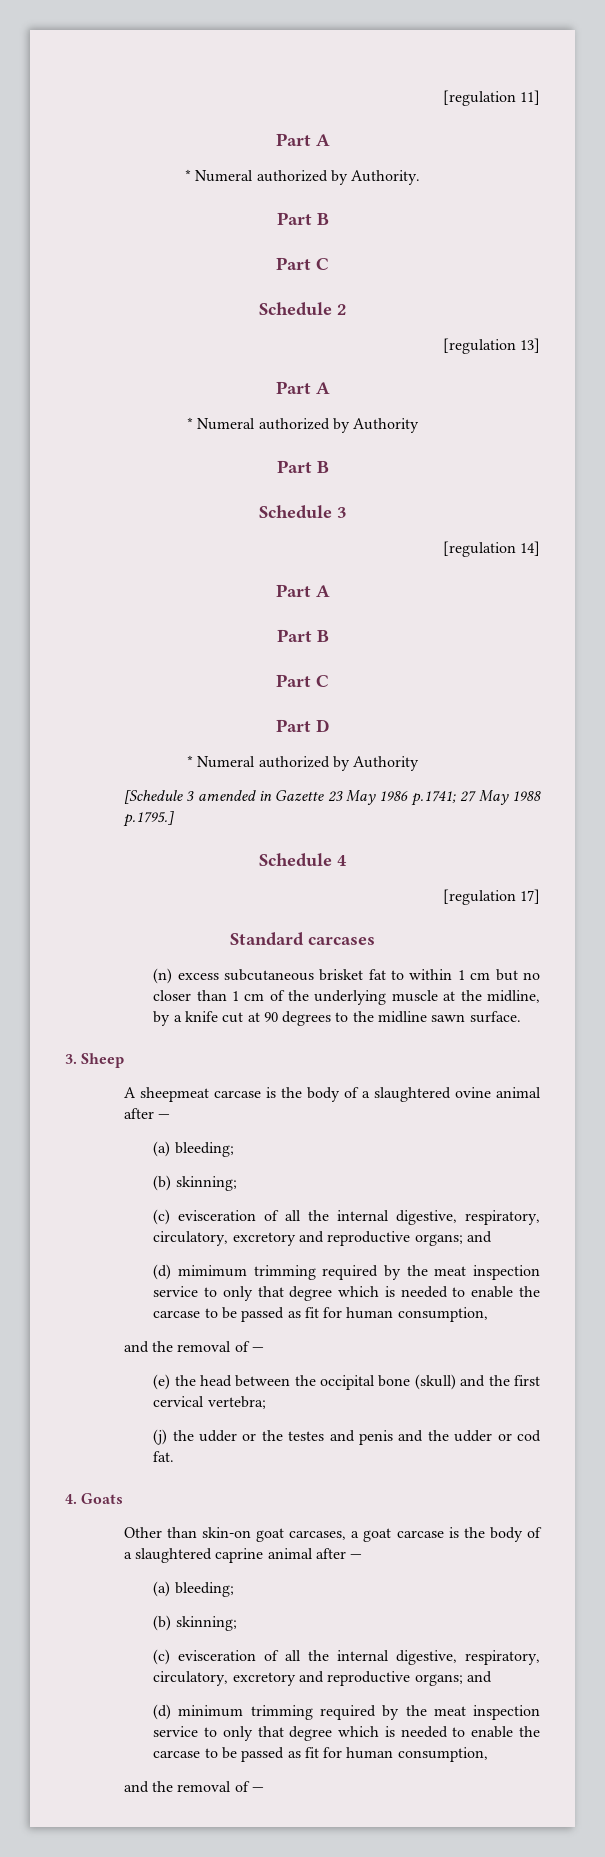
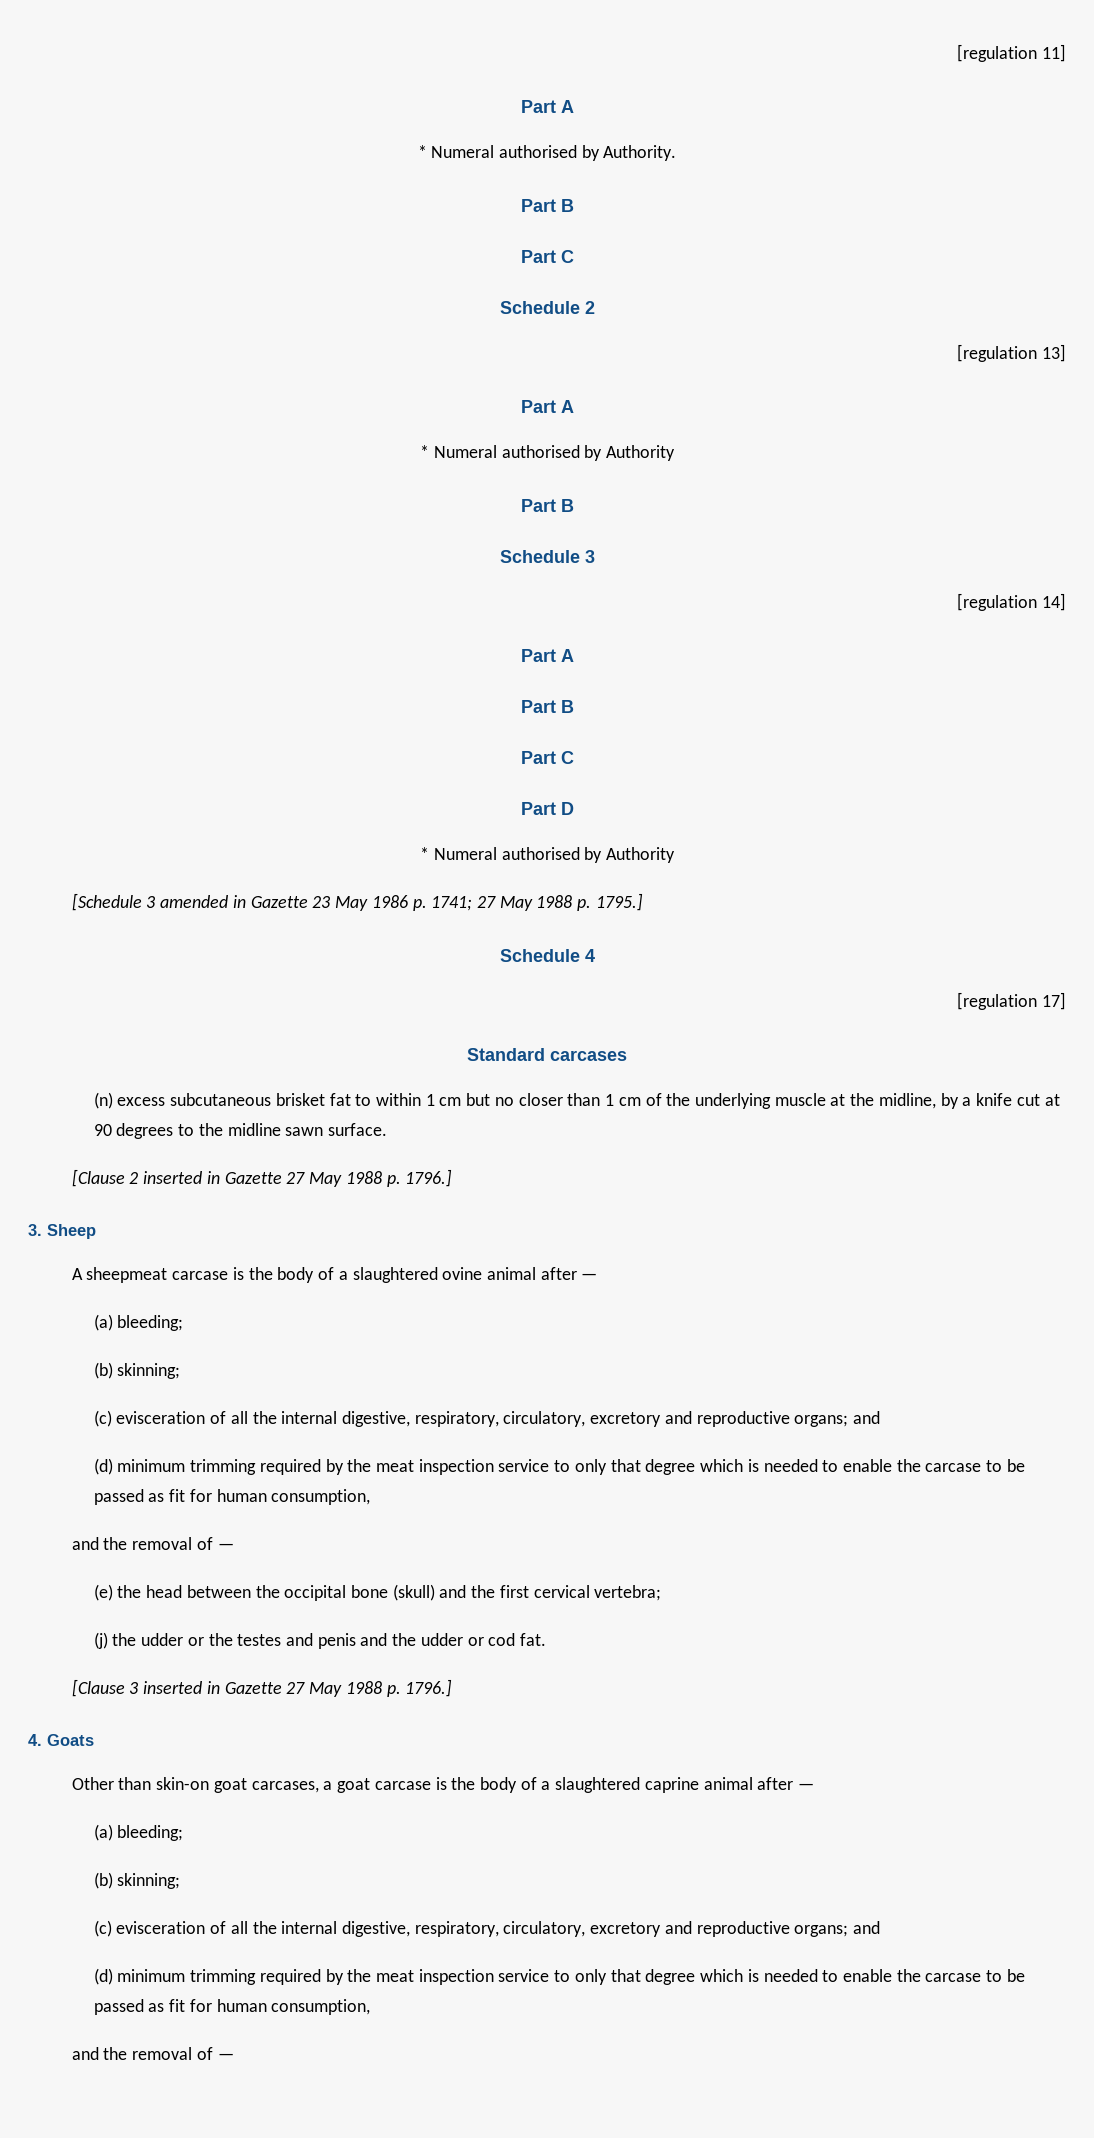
[256,170,328,182] authorized -> [499,145,577,158] authorised
[258,418,330,430] authorized -> [501,445,580,458] authorised
[258,756,330,768] authorized -> [501,847,580,860] authorised
[410,790,542,806] [122,811,174,827] p.1741; 27 May 1988 p.1795.] -> [412,893,643,911] p. 1741; 27 May 1988 p. 1795.]
(521, 1017) none -> [71,1169,453,1187] // [Clause 2 inserted in Gazette 27 May 1988 p. 1796.]
[177,1265,247,1277] mimimum -> [117,1459,186,1472] minimum
(175, 1456) none -> [71,1679,453,1697] // [Clause 3 inserted in Gazette 27 May 1988 p. 1796.]

